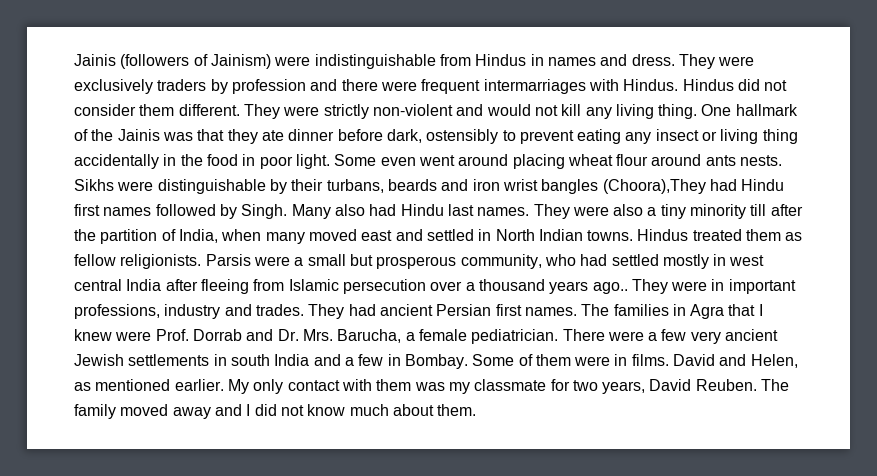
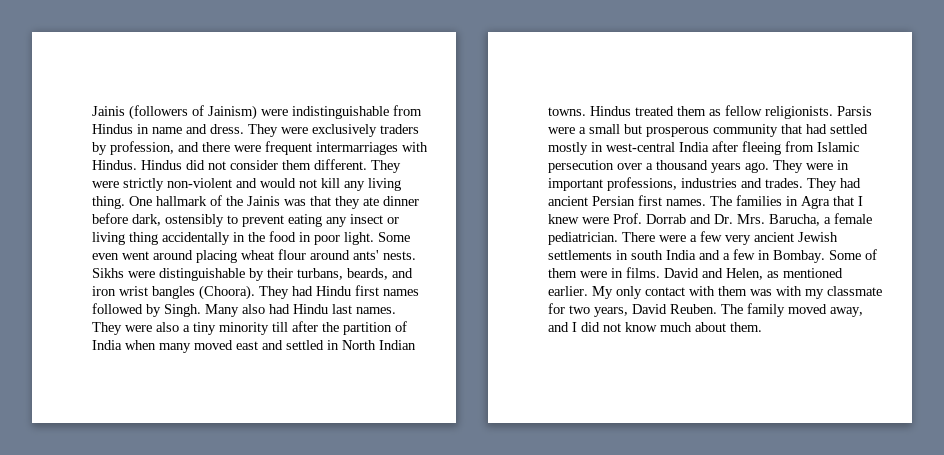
[547,57,596,66] names -> [152,127,182,134] name
[231,79,306,94] profession -> [110,141,174,155] profession,
[705,155,736,166] ants -> [353,250,379,260] ants'
[387,179,437,191] beards -> [347,268,388,280] beards,
[602,179,706,194] (Choora),They -> [199,285,289,300] (Choora). They
[178,229,218,243] India, -> [92,340,122,350] India
[460,254,576,269] community, who -> [713,124,802,137] community that
[729,255,765,266] [74,279,122,291] west central -> [606,142,675,152] west-central
[592,282,628,294] ago.. -> [745,162,769,173] ago.
[164,304,221,319] industry -> [681,178,737,188] industries
(445, 386) none -> [776,286,802,296] with
[172,407,211,419] away -> [830,307,863,317] away,

